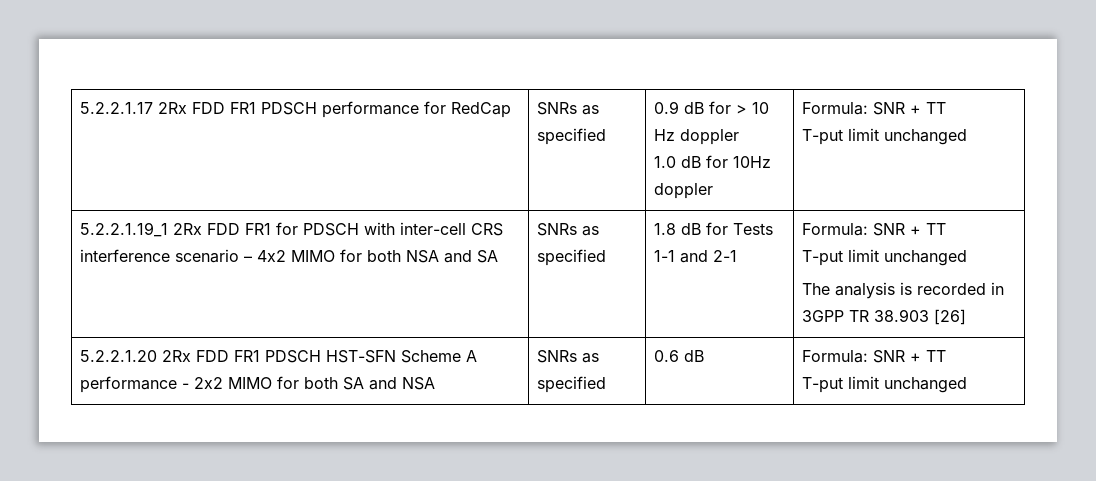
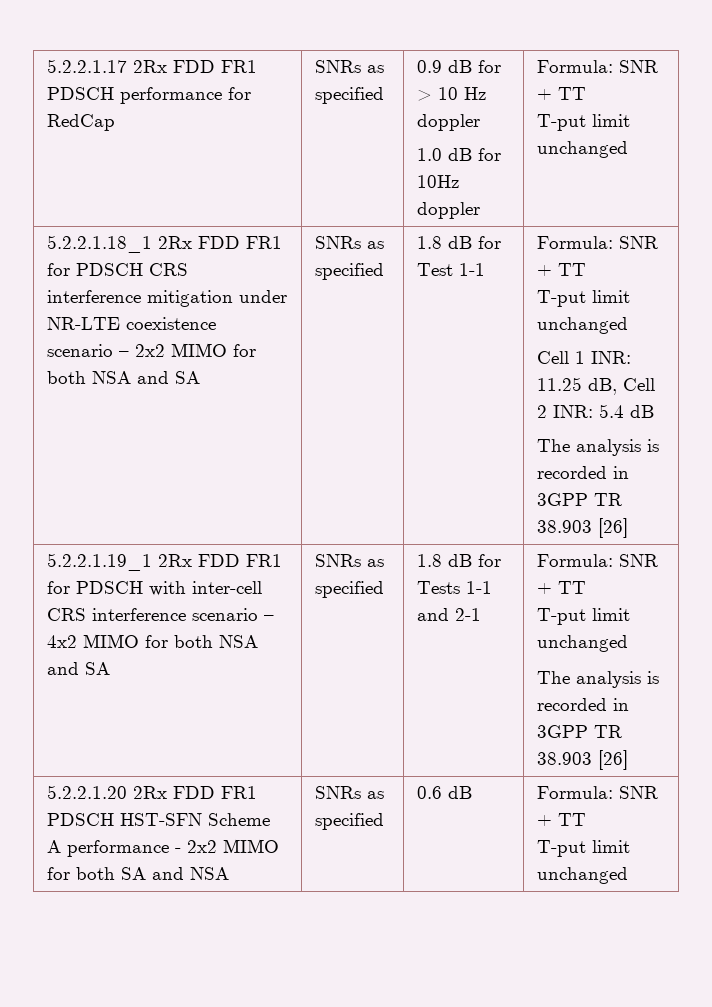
(968, 137) none -> [47,235,283,253] [47,263,189,276] [47,290,288,307] [47,317,217,330] [47,343,257,357] [47,371,201,384] [315,236,385,249] [315,263,385,280] [417,236,502,249] [417,263,486,276] [537,236,659,249] [537,263,587,276] [537,290,631,307] [537,317,629,334] [537,351,632,364] [537,377,656,395] [537,404,655,418] [537,439,660,456] [537,466,630,479] [537,493,623,506] [537,518,629,538] // 5.2.2.1.18_1 2Rx FDD FR1 for PDSCH CRS interference mitigation under NR-LTE coexistence scenario – 2x2 MIMO for both NSA and SA | SNRs as specified | 1.8 dB for Test 1-1 | Formula: SNR + TT // T-put limit unchanged // Cell 1 INR: 11.25 dB, Cell 2 INR: 5.4 dB // The analysis is recorded in 3GPP TR 38.903 [26]

